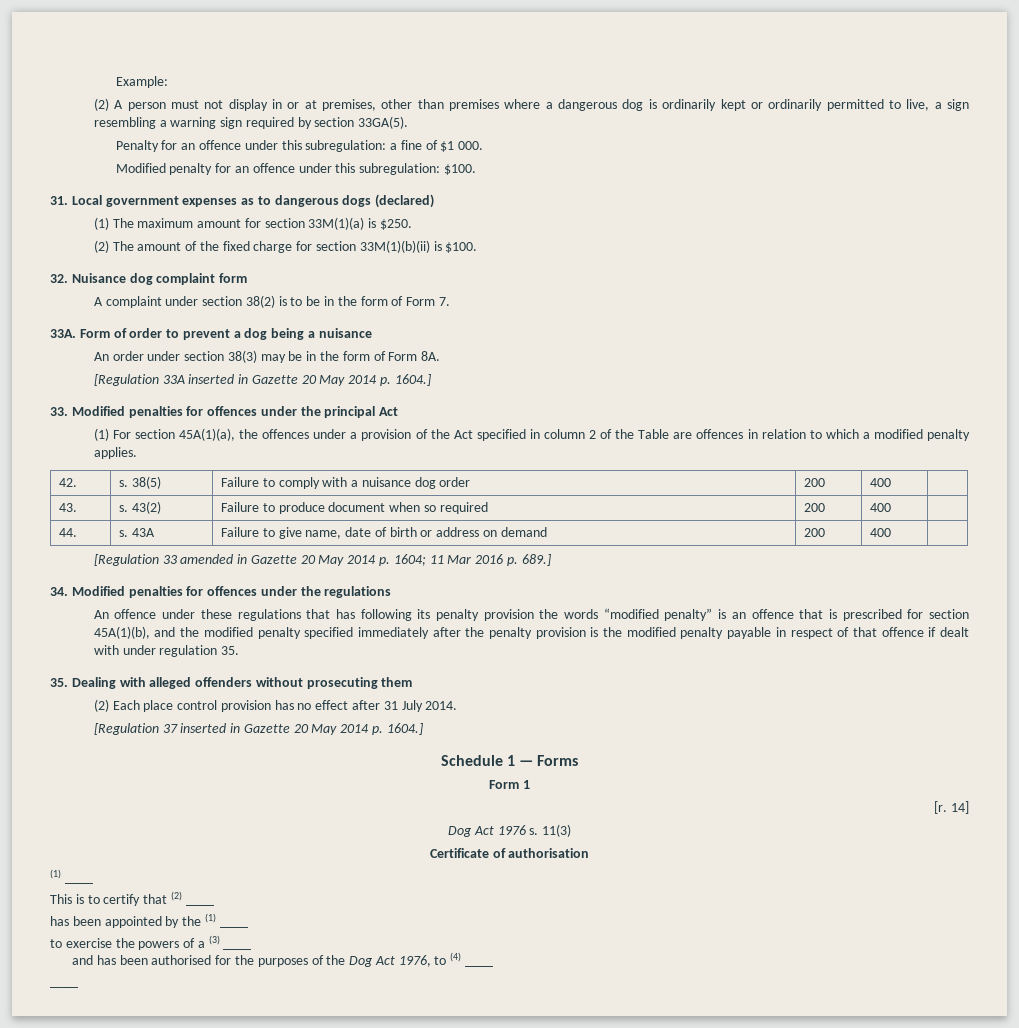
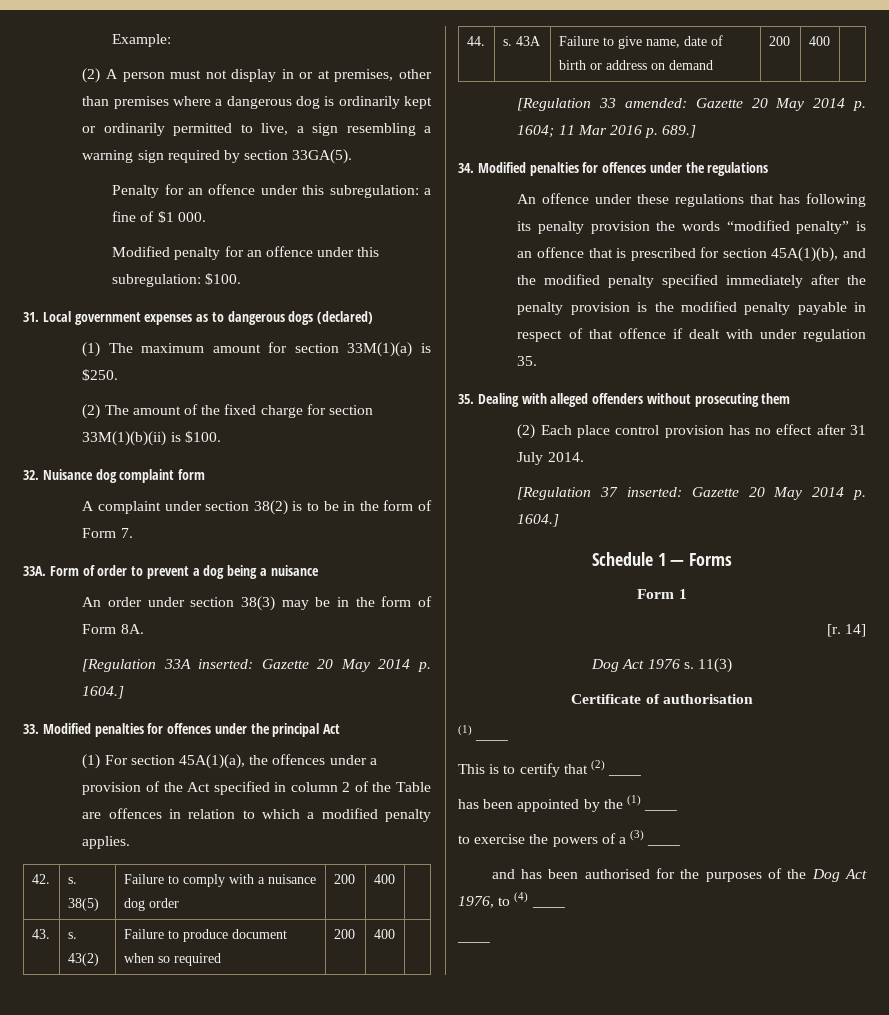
[188,374,249,384] inserted in -> [198,659,254,669] inserted:
[180,554,248,564] amended in -> [625,98,688,108] amended:
[180,723,241,733] inserted in -> [627,487,683,497] inserted:

